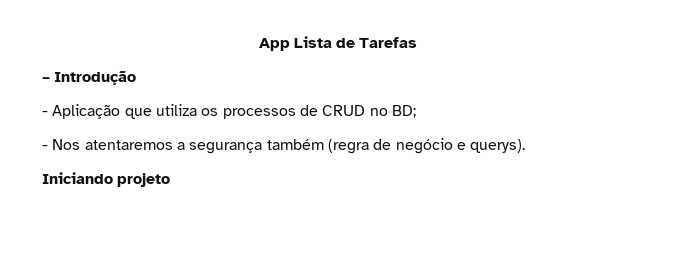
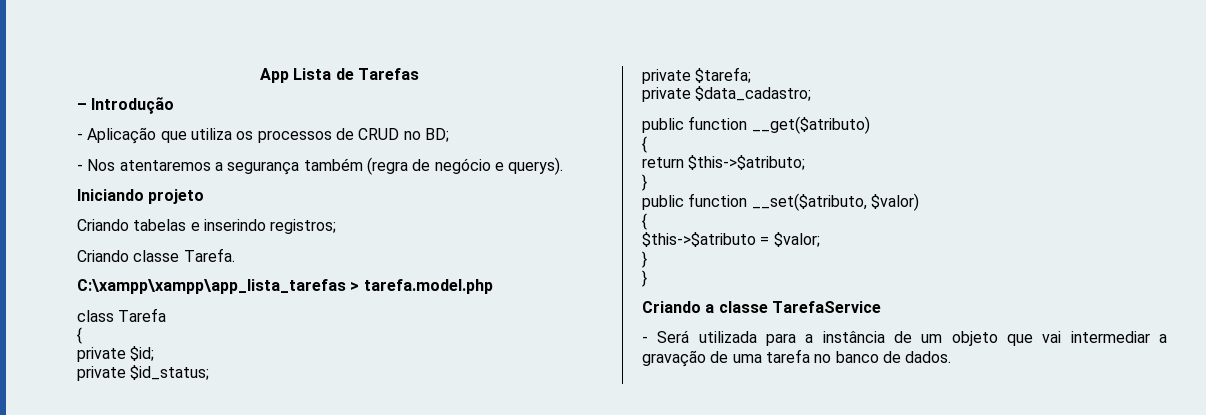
(171, 180) none -> [77,219,337,234] [77,248,235,262] [77,279,493,294] [77,308,167,322] [77,327,82,344] [77,346,155,362] [77,365,210,381] [642,67,752,84] [642,86,812,102] [642,116,870,134] [642,136,647,153] [642,155,806,170] [642,174,647,191] [642,193,919,211] [642,213,647,230] [642,232,820,247] [642,251,647,268] [642,270,647,287] [642,301,881,313] [642,330,1167,346] [642,349,952,367] // Criando tabelas e inserindo registros; // Criando classe Tarefa. // C:\xampp\xampp\app_lista_tarefas > tarefa.model.php // class Tarefa // { // private $id; // private $id_status; // private $tarefa; // private $data_cadastro; // public function __get($atributo) // { // return $this->$atributo; // } // public function __set($atributo, $valor) // { // $this->$atributo = $valor; // } // } // Criando a classe TarefaService // - Será utilizada para a instância de um objeto que vai intermediar a gravação de uma tarefa no banco de dados.

